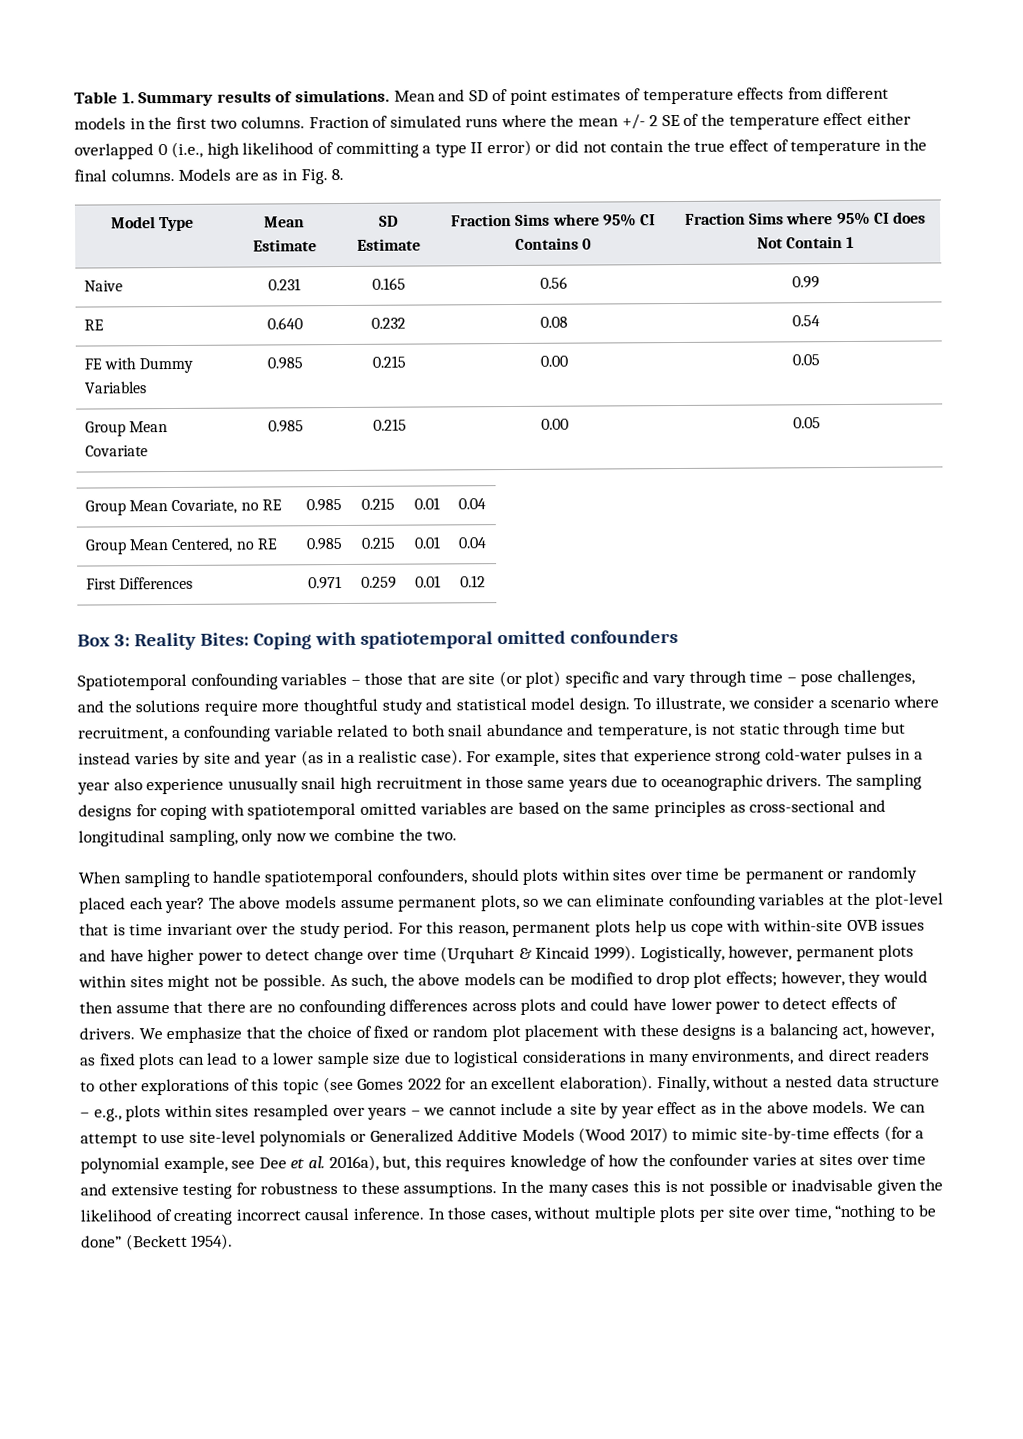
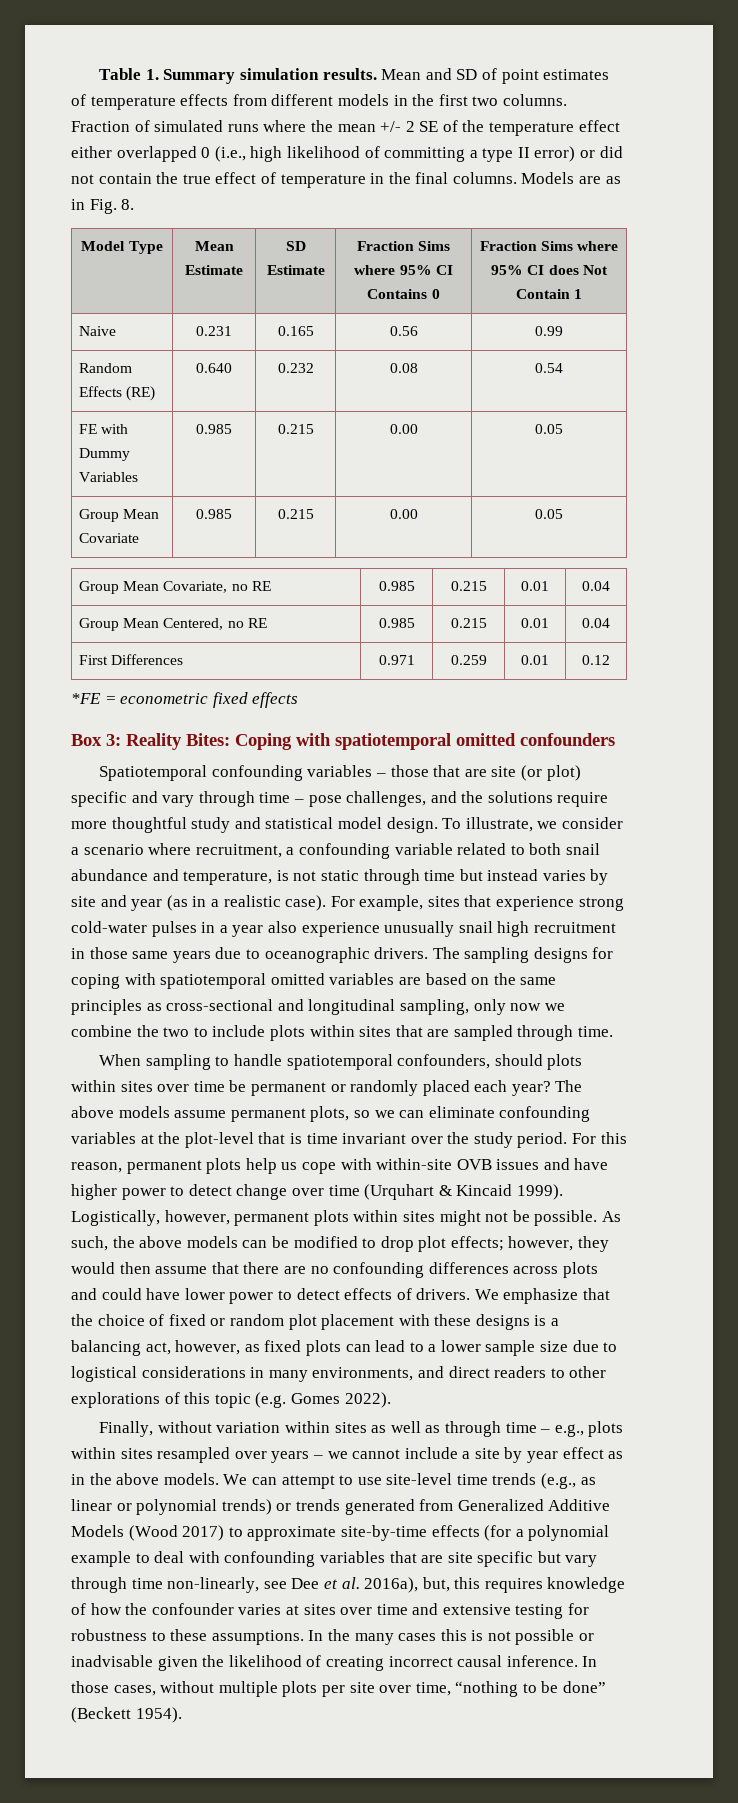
[216,89,390,103] results of simulations. -> [239,68,377,80] simulation results.
[84,319,105,331] RE -> [79,363,133,373] [79,386,156,401] Random Effects (RE)
(486, 581) none -> [71,692,299,708] // *FE = econometric fixed effects
[426,830,458,841] two. -> [163,1025,614,1041] two to include plots within sites that are sampled through time.
[322,1074,940,1094] (see Gomes 2022 for an excellent elaboration). Finally, without a nested data structure -> [255,1392,391,1408] [99,1421,537,1437] (e.g. Gomes 2022). // Finally, without variation within sites as well as through time
[259,1129,366,1147] polynomials or -> [456,1473,596,1489] [71,1499,454,1515] time trends (e.g., as linear or polynomial trends) or trends generated from
[691,1128,738,1140] mimic -> [247,1526,337,1541] approximate
[163,1156,228,1174] example, -> [71,1551,598,1567] [71,1577,260,1593] example to deal with confounding variables that are site specific but vary through time non-linearly,

